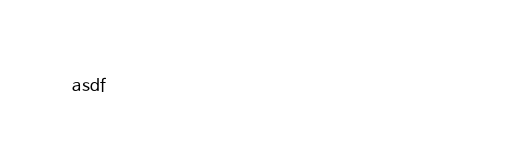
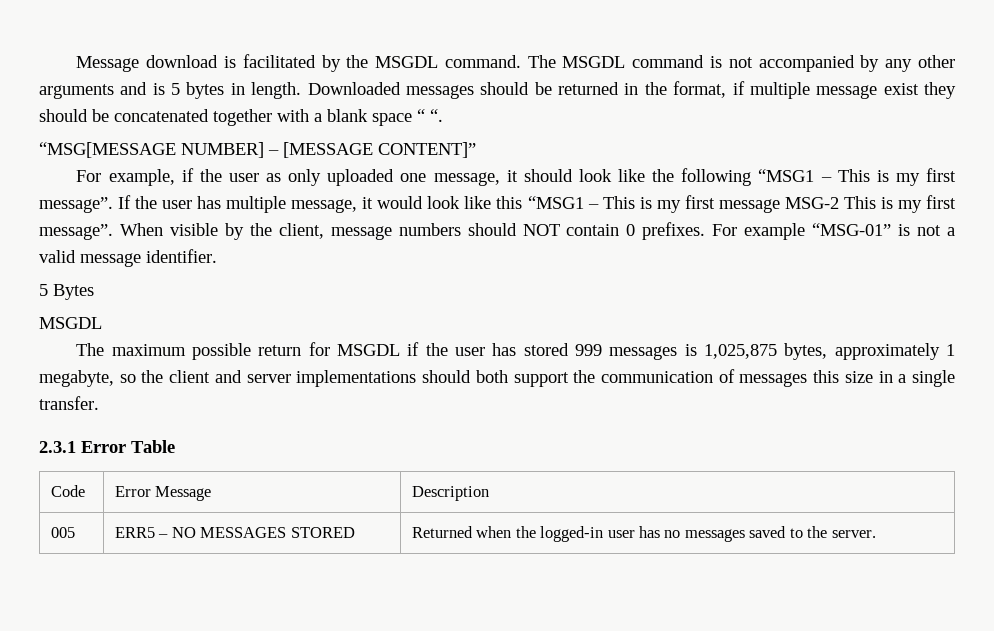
[72,77,106,92] asdf -> [76,54,955,72] [39,81,956,99] [39,109,443,126] [39,142,476,158] [76,168,957,186] [39,195,957,213] [39,222,956,240] [39,249,217,267] [39,284,94,300] [39,317,102,329] [76,342,956,360] [39,369,955,387] [39,396,99,410] [39,440,175,453] [50,485,85,497] [114,486,212,501] [411,486,489,501] [50,527,75,538] [114,527,355,538] [411,526,876,542] Message download is facilitated by the MSGDL command. The MSGDL command is not accompanied by any other arguments and is 5 bytes in length. Downloaded messages should be returned in the format, if multiple message exist they should be concatenated together with a blank space “ “. // “MSG[MESSAGE NUMBER] – [MESSAGE CONTENT]” // For example, if the user as only uploaded one message, it should look like the following “MSG1 – This is my first message”. If the user has multiple message, it would look like this “MSG1 – This is my first message MSG-2 This is my first message”. When visible by the client, message numbers should NOT contain 0 prefixes. For example “MSG-01” is not a valid message identifier. // 5 Bytes // MSGDL // The maximum possible return for MSGDL if the user has stored 999 messages is 1,025,875 bytes, approximately 1 megabyte, so the client and server implementations should both support the communication of messages this size in a single transfer. // 2.3.1 Error Table // Code | Error Message | Description // 005 | ERR5 – NO MESSAGES STORED | Returned when the logged-in user has no messages saved to the server.

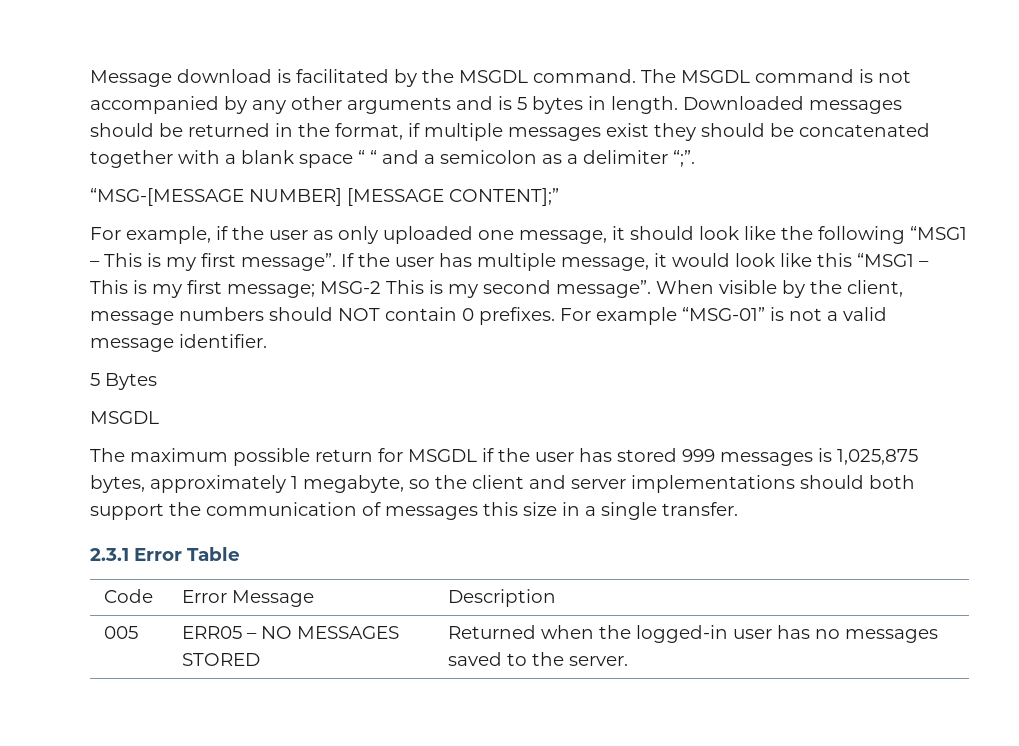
[816,85,878,99] message -> [508,127,601,141] messages
[430,109,443,122] [39,142,476,158] “. // “MSG[MESSAGE NUMBER] – [MESSAGE CONTENT]” -> [370,150,695,167] [90,188,559,206] “ and a semicolon as a delimiter “;”. // “MSG-[MESSAGE NUMBER] [MESSAGE CONTENT];”
[718,199,780,213] message -> [227,284,315,298] message;
[926,195,957,209] first -> [483,280,551,294] second
[114,527,155,538] ERR5 -> [182,626,243,639] ERR05

